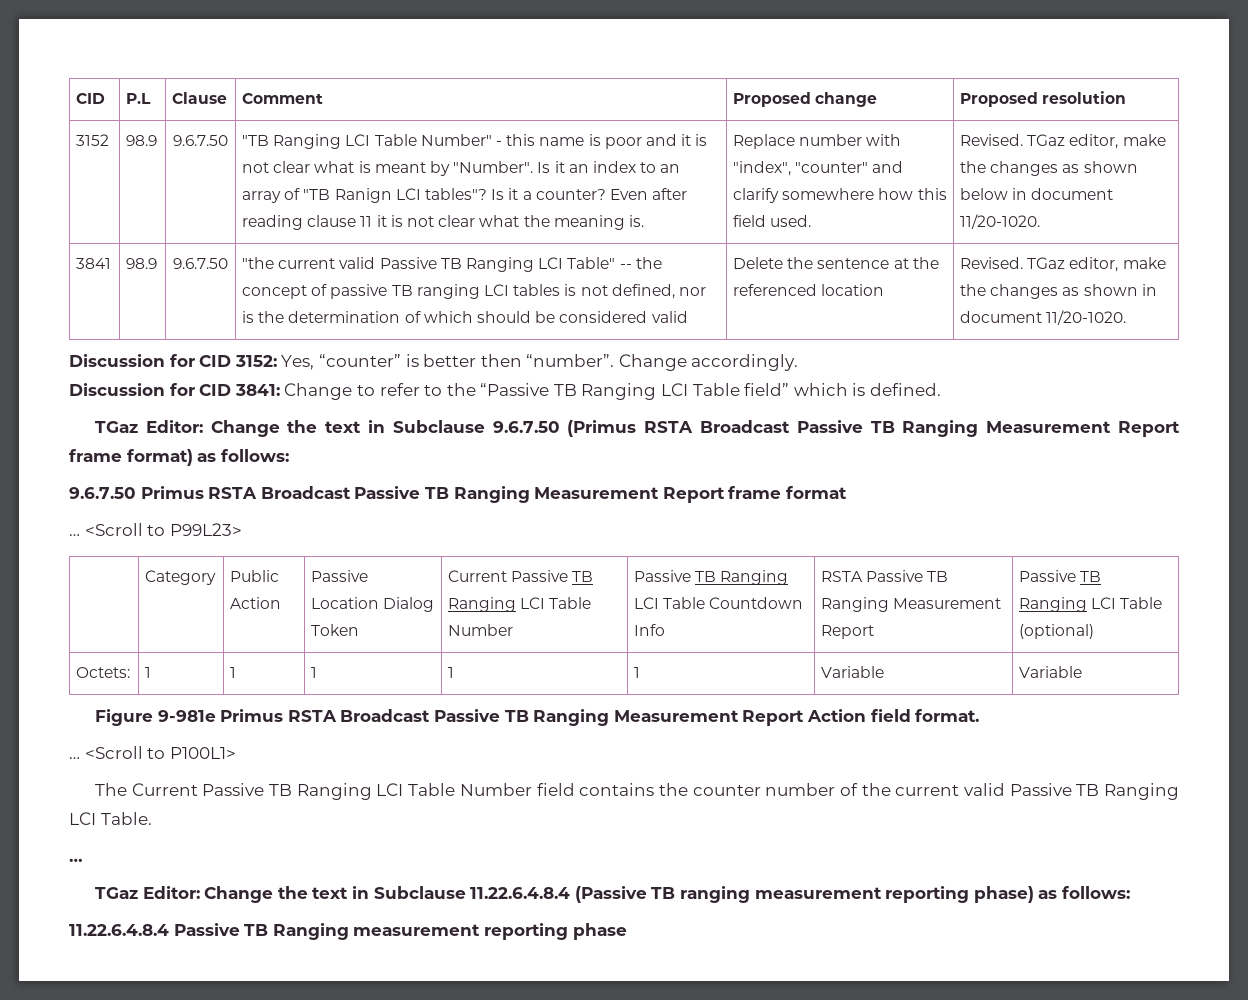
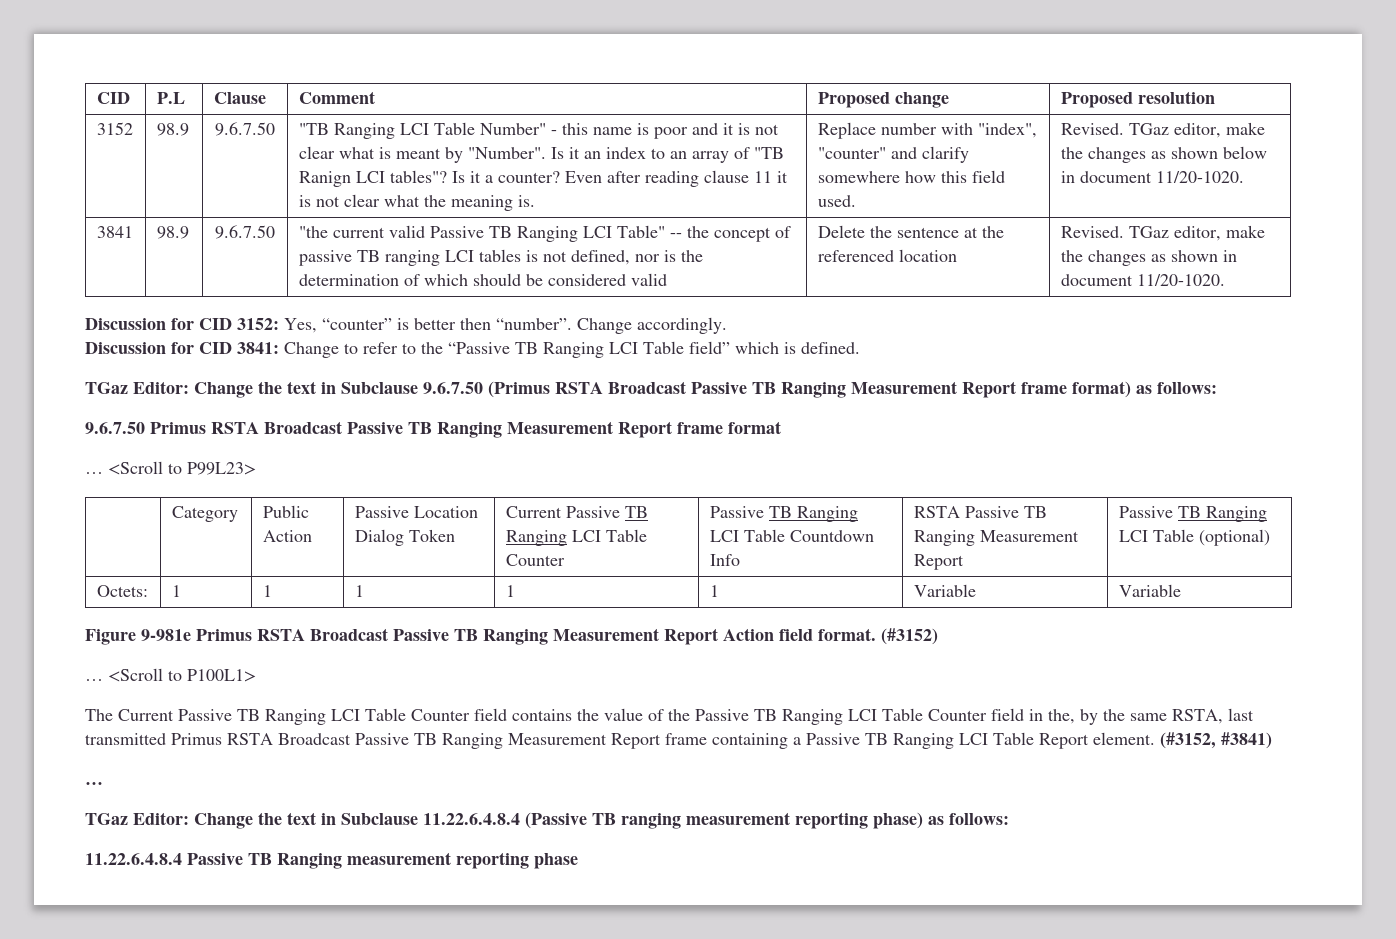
[448,624,514,636] Number -> [505,554,565,566] Counter
(980, 715) none -> [881,628,938,645] (#3152)
[459,783,532,796] Number -> [411,709,470,721] Counter
[692,783,1180,800] [69,812,152,825] counter number of the current valid Passive TB Ranging LCI Table. -> [604,708,1254,725] [85,732,1272,749] value of the Passive TB Ranging LCI Table Counter field in the, by the same RSTA, last transmitted Primus RSTA Broadcast Passive TB Ranging Measurement Report frame containing a Passive TB Ranging LCI Table Report element. (#3152, #3841)

